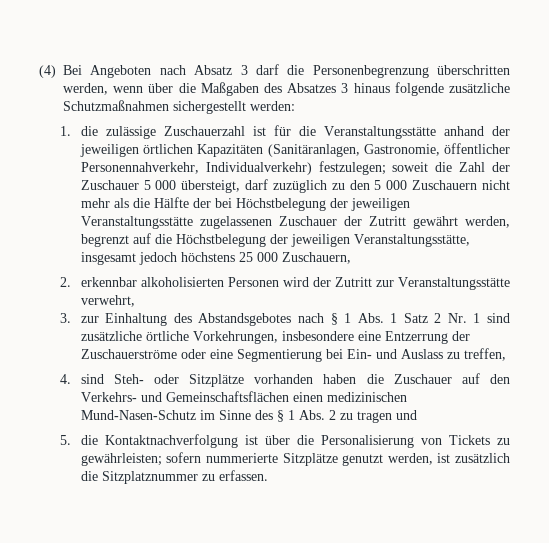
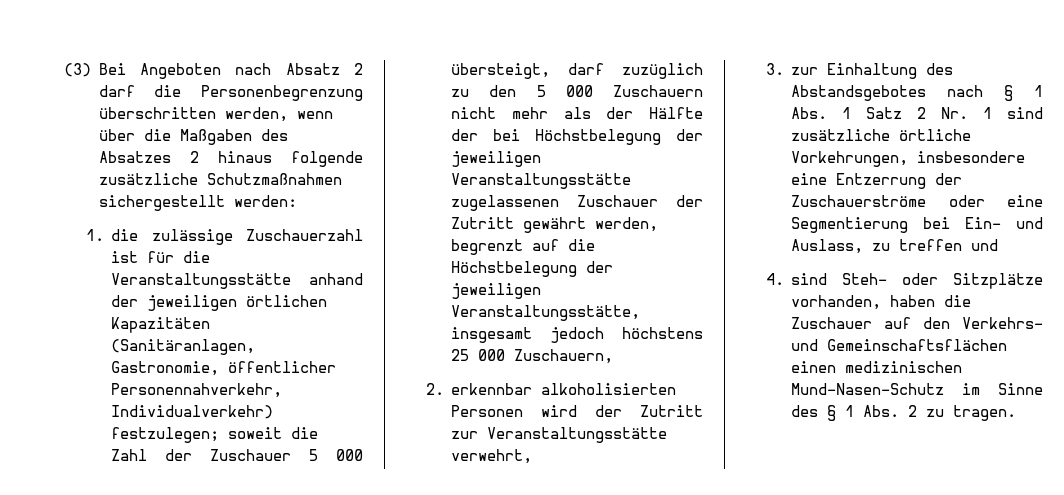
[39,65,56,78] (4) -> [64,63,91,77] (3)
[240,65,248,75] 3 -> [354,63,363,75] 2
[341,83,349,93] 3 -> [189,151,199,163] 2
[132,198,150,208] die -> [606,107,634,119] der
[400,348,506,361] Auslass zu treffen, -> [791,239,999,254] Auslass, zu treffen und
[254,374,314,384] vorhanden -> [791,295,882,310] vorhanden,
[356,410,417,423] [59,434,510,448] [80,452,511,466] [80,470,268,484] tragen und // 5. die Kontaktnachverfolgung ist über die Personalisierung von Tickets zu gewährleisten; sofern nummerierte Sitzplätze genutzt werden, ist zusätzlich die Sitzplatznummer zu erfassen. -> [953,405,1017,421] tragen.

